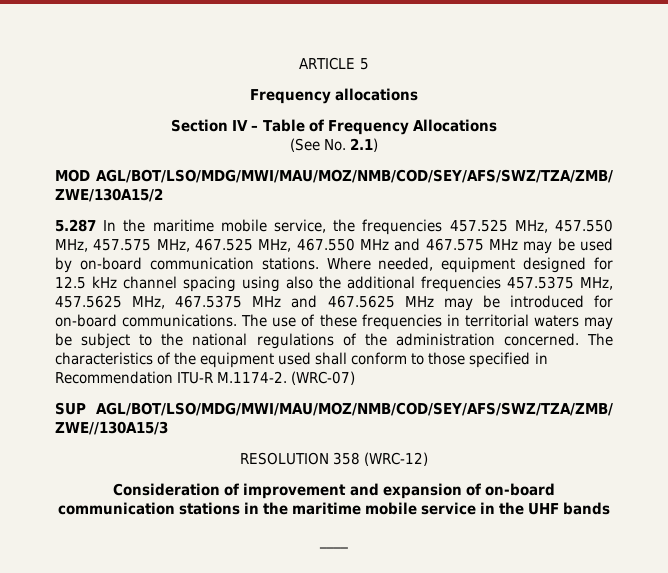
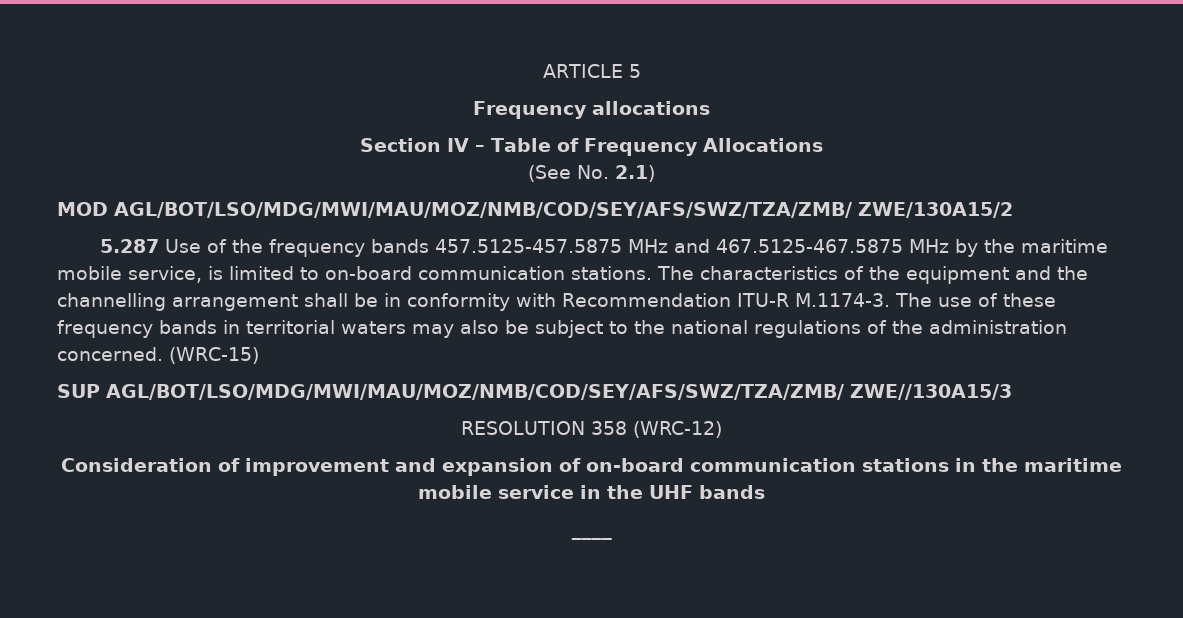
[103,219,613,235] [55,238,613,254] [55,257,613,273] [55,276,613,292] [55,295,614,311] [55,314,238,327] In the maritime mobile service, the frequencies 457.525 MHz, 457.550 MHz, 457.575 MHz, 467.525 MHz, 467.550 MHz and 467.575 MHz may be used by on-board communication stations. Where needed, equipment designed for 12.5 kHz channel spacing using also the additional frequencies 457.5375 MHz, 457.5625 MHz, 467.5375 MHz and 467.5625 MHz may be introduced for on-board communications. -> [165,239,1109,257] [57,266,1088,284] [57,293,890,311] Use of the frequency bands 457.5125-457.5875 MHz and 467.5125-467.5875 MHz by the maritime mobile service, is limited to on-board communication stations. The characteristics of the equipment and the channelling arrangement shall be in conformity with Recommendation ITU-R M.1174-3.
[361,314,442,330] frequencies -> [57,320,217,338] frequency bands
(614, 323) none -> [460,320,499,334] also
[587,333,614,346] [55,352,548,368] [55,371,356,385] The characteristics of the equipment used shall conform to those specified in Recommendation ITU-R M.1174-2. (WRC-07) -> [169,347,259,364] (WRC-15)

